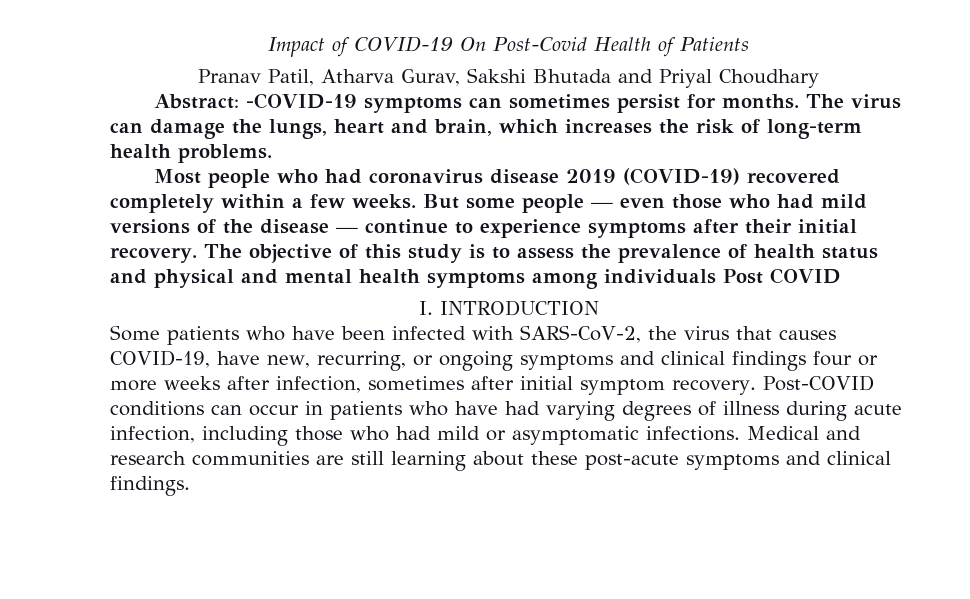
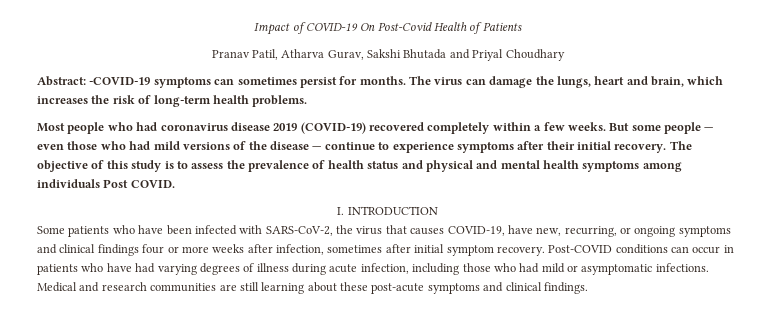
[769,268,841,284] COVID -> [130,180,175,188] COVID.

